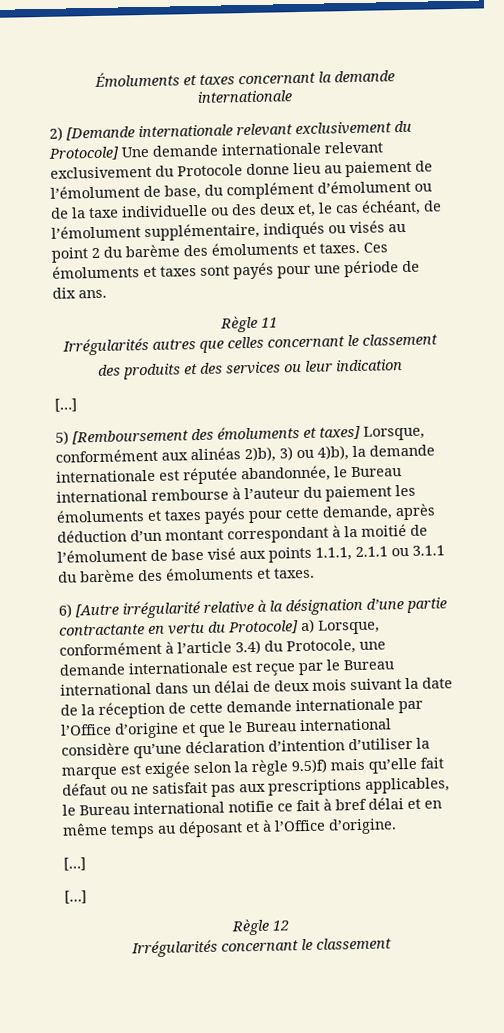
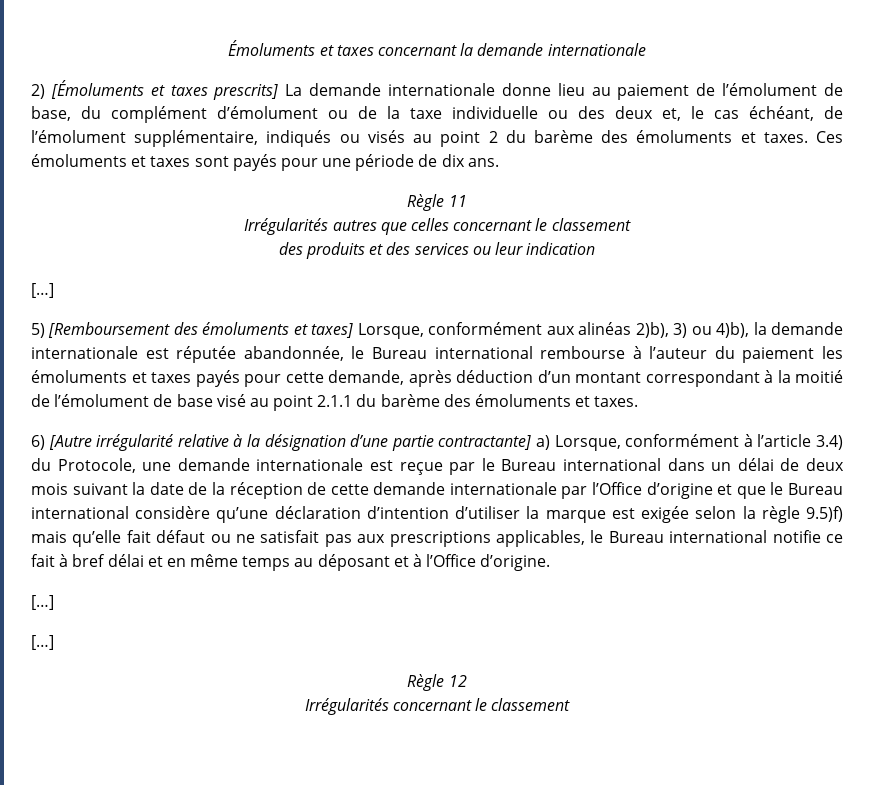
[66,120,412,141] [48,141,383,161] [50,164,243,179] [Demande internationale relevant exclusivement du Protocole] Une demande internationale relevant exclusivement du Protocole -> [50,80,495,100] [Émoluments et taxes prescrits] La demande internationale
[239,545,445,563] aux points 1.1.1, 2.1.1 ou 3.1.1 -> [249,395,353,411] au point 2.1.1
[59,620,299,636] contractante en vertu du Protocole] -> [438,435,532,450] contractante]

